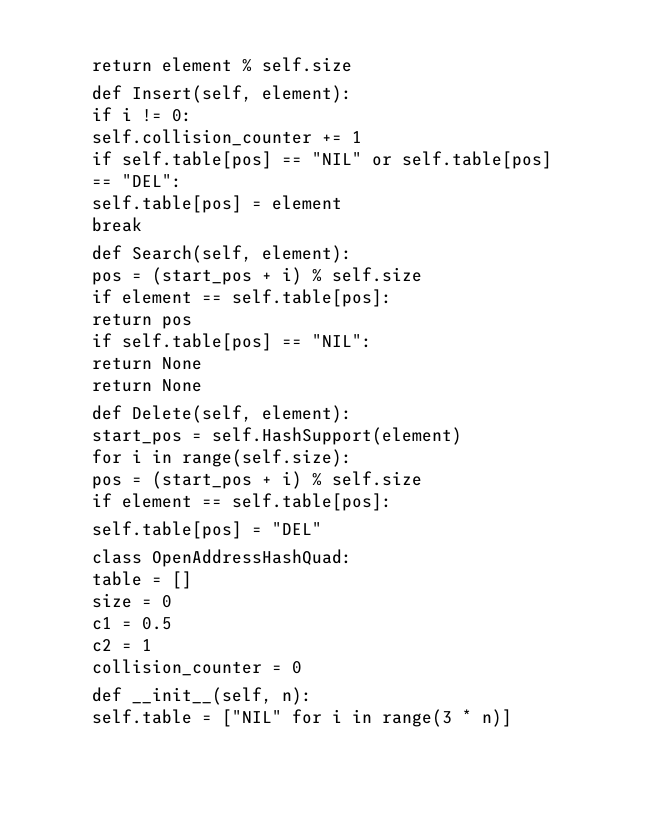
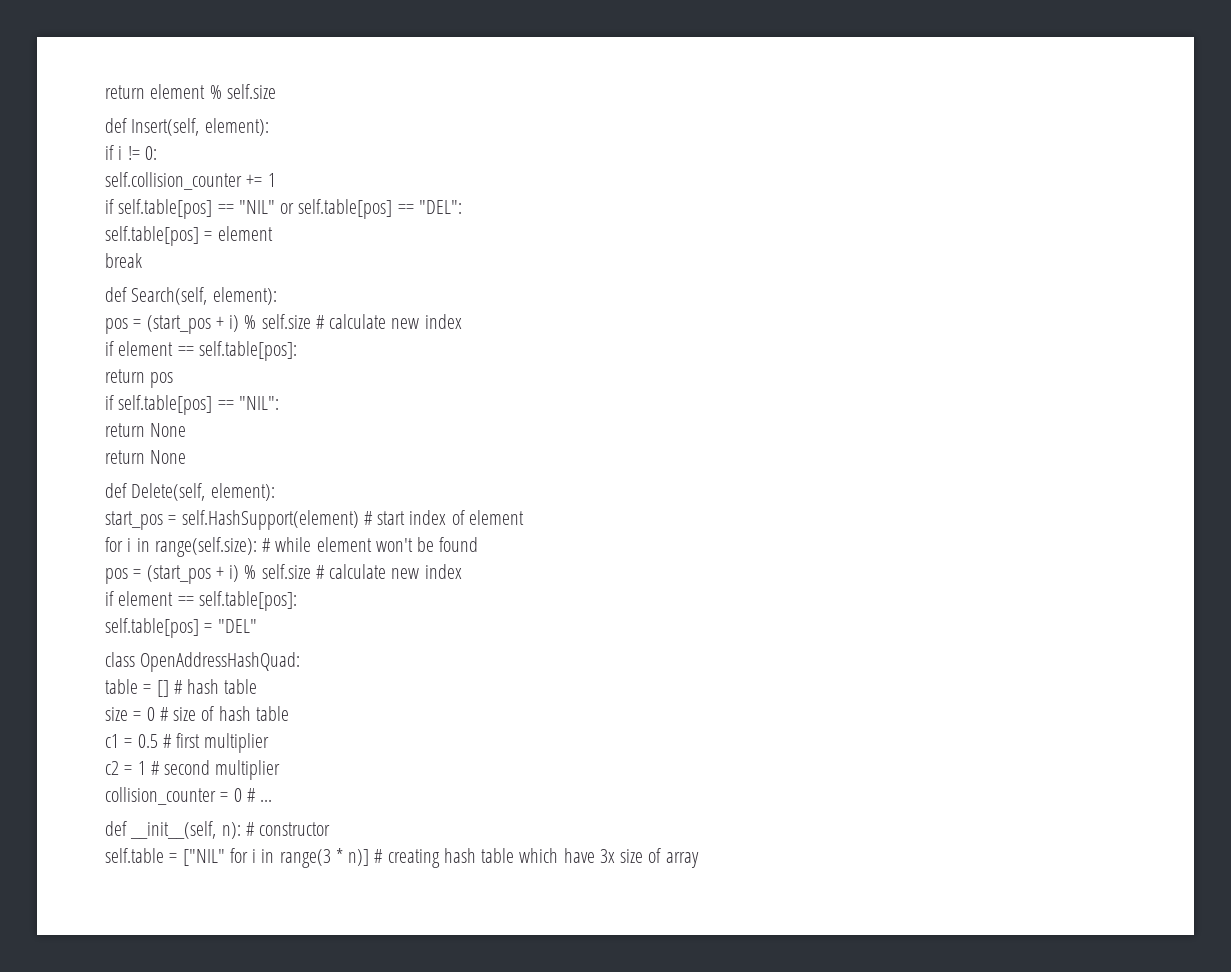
(422, 274) none -> [315,314,462,329] # calculate new index
(462, 436) none -> [363,510,524,525] # start index of element
[92,471,422,489] // pos = (start_pos + i) % self.size -> [262,537,479,552] [105,564,462,584] # while element won't be found // pos = (start_pos + i) % self.size # calculate new index
(192, 580) none -> [173,679,258,694] # hash table
(172, 601) none -> [159,706,289,721] # size of hash table
(172, 623) none -> [162,733,270,753] # first multiplier
(152, 645) none -> [150,760,281,780] # second multiplier
(302, 667) none -> [246,788,273,802] # ...
(312, 696) none -> [245,822,331,836] # constructor
(512, 718) none -> [374,848,699,868] # creating hash table which have 3x size of array

